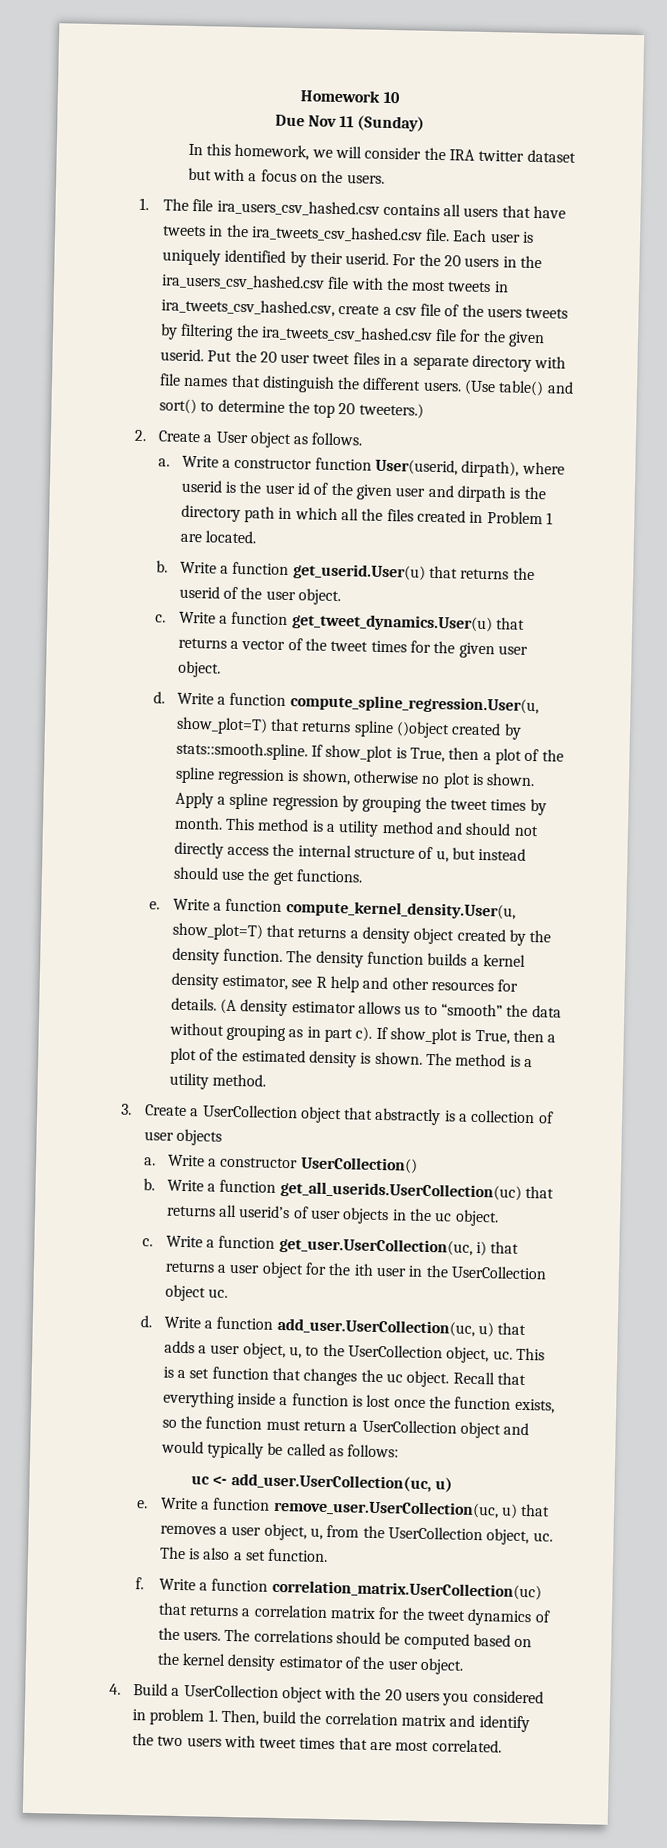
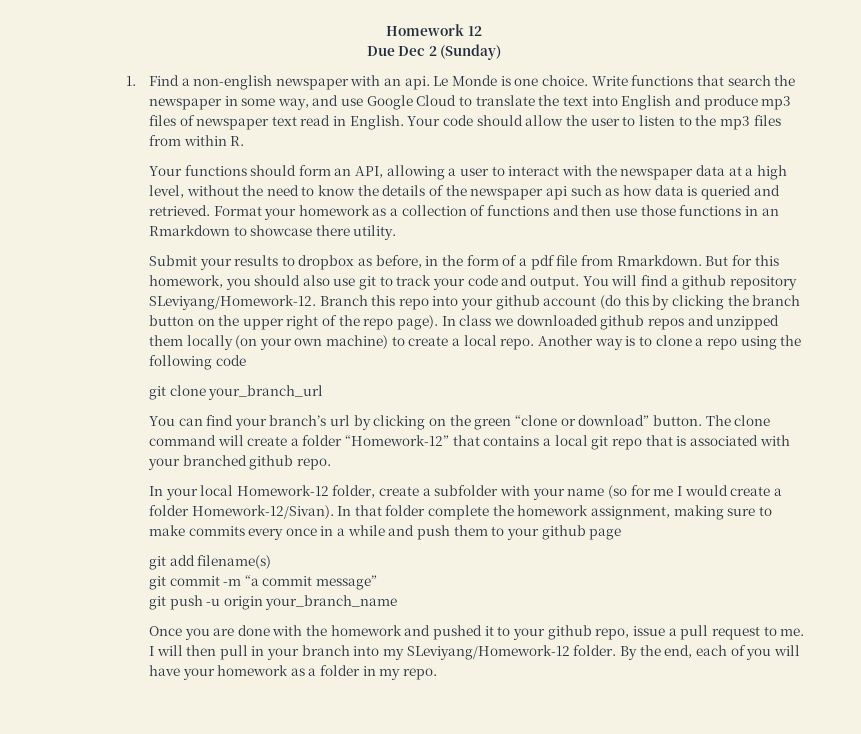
[382,91,400,104] 10 -> [467,26,482,36] 12
[307,115,355,128] Nov 11 -> [398,46,437,56] Dec 2
[187,143,576,163] [187,167,385,184] [138,197,567,219] [162,224,535,243] [161,248,543,269] [160,273,509,293] [160,298,569,319] [159,323,546,348] [159,348,567,372] [158,373,574,397] [158,398,424,419] [133,429,364,449] [157,455,565,478] [180,479,546,503] [180,504,554,525] [179,530,258,544] [155,560,535,581] [178,585,342,606] [154,611,526,633] [177,637,529,659] [177,660,221,678] [152,691,539,715] [175,716,522,740] [175,741,564,765] [174,766,536,789] [174,791,547,816] [173,816,539,837] [173,841,527,863] [172,866,364,886] [148,898,516,920] [171,922,552,946] [171,947,527,968] [170,972,519,993] [170,997,562,1018] [168,1022,557,1045] [169,1047,534,1068] [168,1072,267,1090] [120,1103,554,1126] [143,1128,223,1146] [143,1154,418,1174] [142,1178,555,1201] [166,1204,499,1227] [141,1235,520,1257] [164,1261,548,1280] [164,1284,229,1302] [139,1315,527,1338] [163,1340,546,1364] [162,1366,527,1388] [162,1390,555,1414] [161,1415,530,1439] [160,1440,400,1459] [191,1473,453,1493] [136,1497,551,1519] [159,1523,553,1546] [159,1546,329,1563] [134,1577,542,1601] [157,1602,551,1627] [157,1627,533,1650] [156,1652,465,1675] [108,1683,544,1706] [131,1708,530,1733] [131,1733,502,1753] In this homework, we will consider the IRA twitter dataset but with a focus on the users. // 1. The file ira_users_csv_hashed.csv contains all users that have tweets in the ira_tweets_csv_hashed.csv file. Each user is uniquely identified by their userid. For the 20 users in the ira_users_csv_hashed.csv file with the most tweets in ira_tweets_csv_hashed.csv, create a csv file of the users tweets by filtering the ira_tweets_csv_hashed.csv file for the given userid. Put the 20 user tweet files in a separate directory with file names that distinguish the different users. (Use table() and sort() to determine the top 20 tweeters.) // 2. Create a User object as follows. // a. Write a constructor function User(userid, dirpath), where userid is the user id of the given user and dirpath is the directory path in which all the files created in Problem 1 are located. // b. Write a function get_userid.User(u) that returns the userid of the user object. // c. Write a function get_tweet_dynamics.User(u) that returns a vector of the tweet times for the given user object. // d. Write a function compute_spline_regression.User(u, show_plot=T) that returns spline ()object created by stats::smooth.spline. If show_plot is True, then a plot of the spline regression is shown, otherwise no plot is shown. Apply a spline regression by grouping the tweet times by month. This method is a utility method and should not directly access the internal structure of u, but instead should use the get functions. // e. Write a function compute_kernel_density.User(u, show_plot=T) that returns a density object created by the density function. The density function builds a kernel density estimator, see R help and other resources for details. (A density estimator allows us to “smooth” the data without grouping as in part c). If show_plot is True, then a plot of the estimated density is shown. The method is a utility method. // 3. Create a UserCollection object that abstractly is a collection of user objects // a. Write a constructor UserCollection() // b. Write a function get_all_userids.UserCollection(uc) that returns all userid’s of user objects in the uc object. // c. Write a function get_user.UserCollection(uc, i) that returns a user object for the ith user in the UserCollection object uc. // d. Write a function add_user.UserCollection(uc, u) that adds a user object, u, to the UserCollection object, uc. This is a set function that changes the uc object. Recall that everything inside a function is lost once the function exists, so the function must return a UserCollection object and would typically be called as follows: // uc <- add_user.UserCollection(uc, u) // e. Write a function remove_user.UserCollection(uc, u) that removes a user object, u, from the UserCollection object, uc. The is also a set function. // f. Write a function correlation_matrix.UserCollection(uc) that returns a correlation matrix for the tweet dynamics of the users. The correlations should be computed based on the kernel density estimator of the user object. // 4. Build a UserCollection object with the 20 users you considered in problem 1. Then, build the correlation matrix and identify the two users with tweet times that are most correlated. -> [126,75,796,90] [148,95,792,110] [148,115,781,130] [148,135,245,146] [148,165,787,180] [148,185,780,200] [148,205,779,220] [148,225,397,240] [148,255,779,270] [148,275,797,290] [148,295,801,310] [148,315,780,330] [148,335,802,350] [148,355,246,370] [148,385,324,400] [148,415,771,430] [148,435,790,450] [147,455,331,470] [148,485,782,500] [148,505,772,520] [148,525,622,540] [148,555,272,570] [148,575,378,590] [148,595,398,610] [148,625,805,640] [148,645,800,660] [148,665,438,680] 1. Find a non-english newspaper with an api. Le Monde is one choice. Write functions that search the newspaper in some way, and use Google Cloud to translate the text into English and produce mp3 files of newspaper text read in English. Your code should allow the user to listen to the mp3 files from within R. // Your functions should form an API, allowing a user to interact with the newspaper data at a high level, without the need to know the details of the newspaper api such as how data is queried and retrieved. Format your homework as a collection of functions and then use those functions in an Rmarkdown to showcase there utility. // Submit your results to dropbox as before, in the form of a pdf file from Rmarkdown. But for this homework, you should also use git to track your code and output. You will find a github repository SLeviyang/Homework-12. Branch this repo into your github account (do this by clicking the branch button on the upper right of the repo page). In class we downloaded github repos and unzipped them locally (on your own machine) to create a local repo. Another way is to clone a repo using the following code // git clone your_branch_url // You can find your branch’s url by clicking on the green “clone or download” button. The clone command will create a folder “Homework-12” that contains a local git repo that is associated with your branched github repo. // In your local Homework-12 folder, create a subfolder with your name (so for me I would create a folder Homework-12/Sivan). In that folder complete the homework assignment, making sure to make commits every once in a while and push them to your github page // git add filename(s) // git commit -m “a commit message” // git push -u origin your_branch_name // Once you are done with the homework and pushed it to your github repo, issue a pull request to me. I will then pull in your branch into my SLeviyang/Homework-12 folder. By the end, each of you will have your homework as a folder in my repo.

